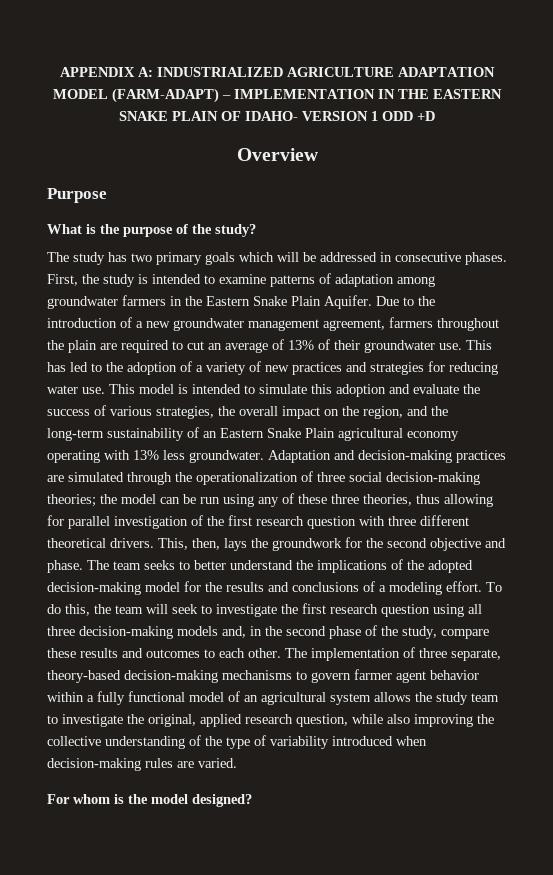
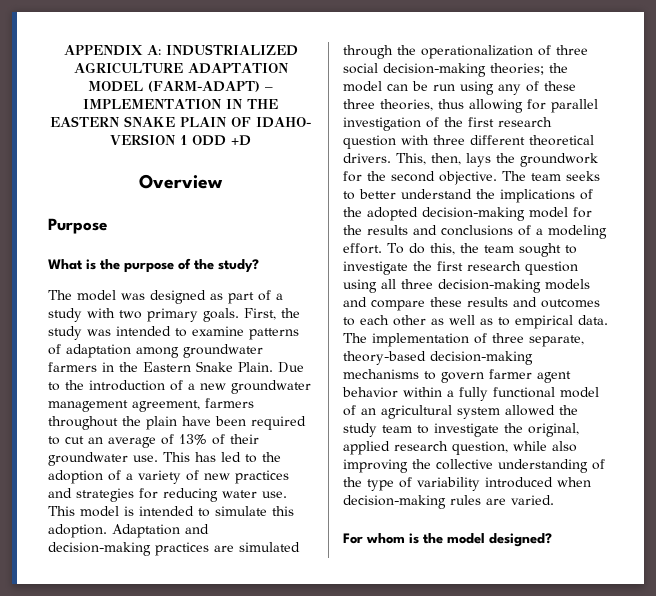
[73,252,507,265] study has two primary goals which will be addressed in consecutive phases. -> [77,290,283,304] [48,308,239,322] model was designed as part of a study with two primary goals.
[138,274,148,284] is -> [87,329,111,336] was
[291,295,372,309] Plain Aquifer. -> [238,362,273,372] Plain.
[100,343,117,350] are -> [182,416,246,426] have been
[336,384,480,397] [47,405,448,419] [47,427,459,441] [47,450,264,463] adoption and evaluate the success of various strategies, the overall impact on the region, and the long-term sustainability of an Eastern Snake Plain agricultural economy operating with 13% less groundwater. -> [48,524,107,538] adoption.
[430,538,506,551] [47,560,83,573] objective and phase. -> [439,171,497,185] objective.
[146,604,198,614] will seek -> [518,243,561,257] sought
[222,625,437,639] and, in the second phase of the study, -> [343,297,367,307] and
[248,648,281,658] other. -> [393,315,608,329] other as well as to empirical data.
[374,692,411,702] allows -> [505,405,555,416] allowed

